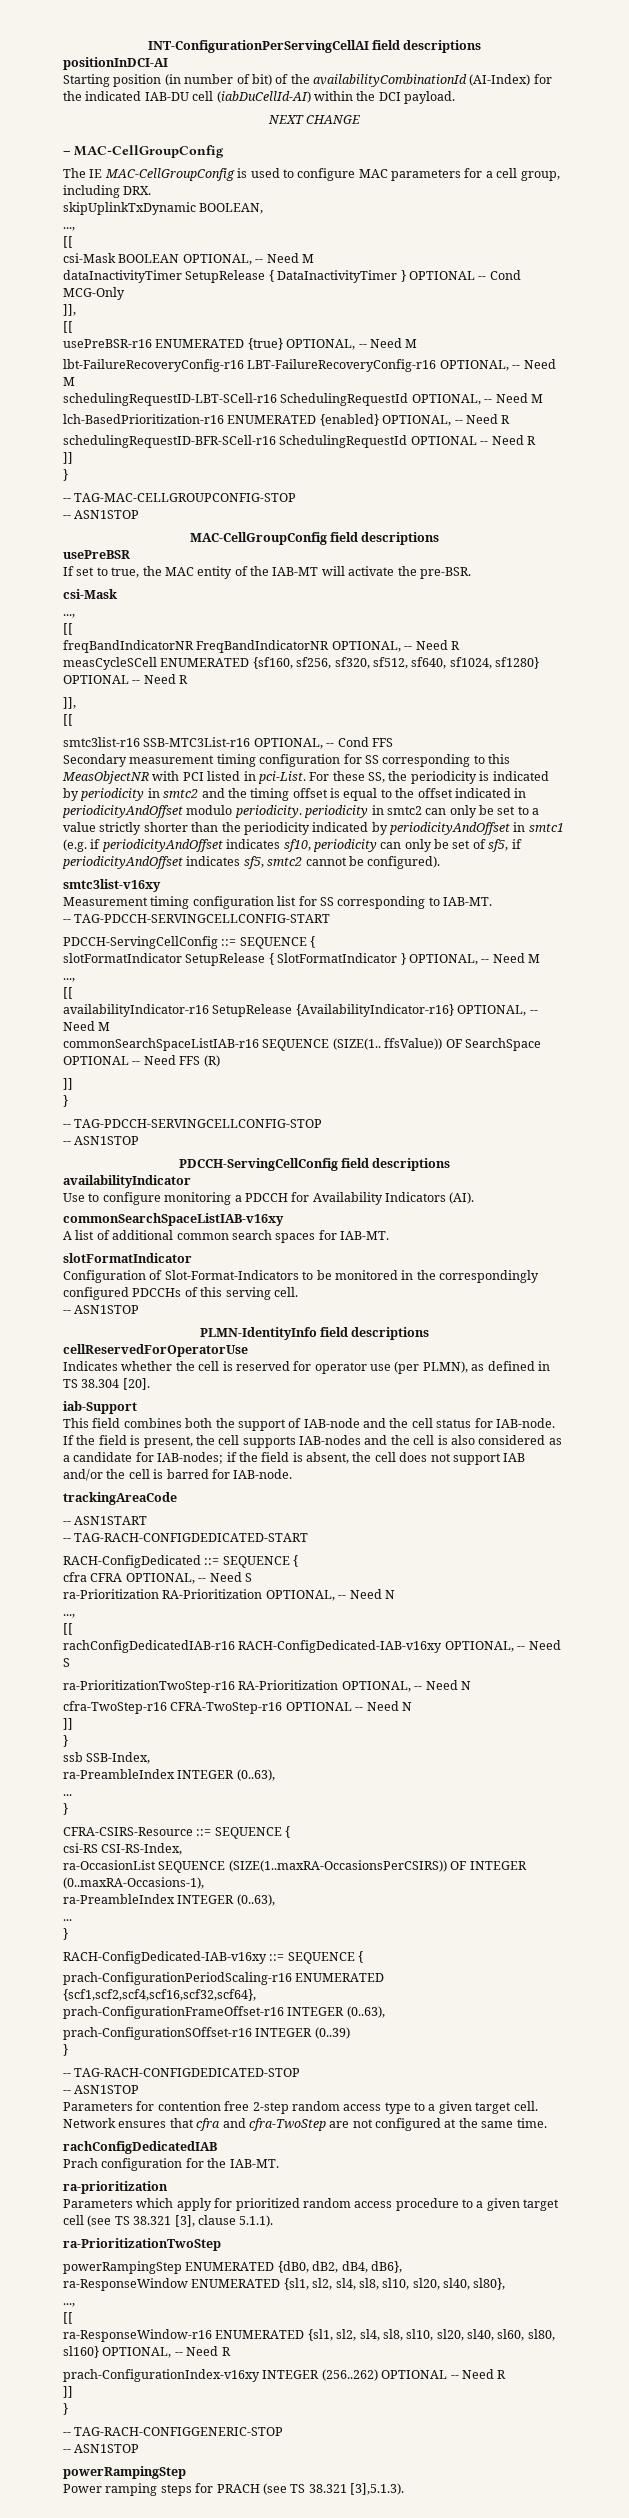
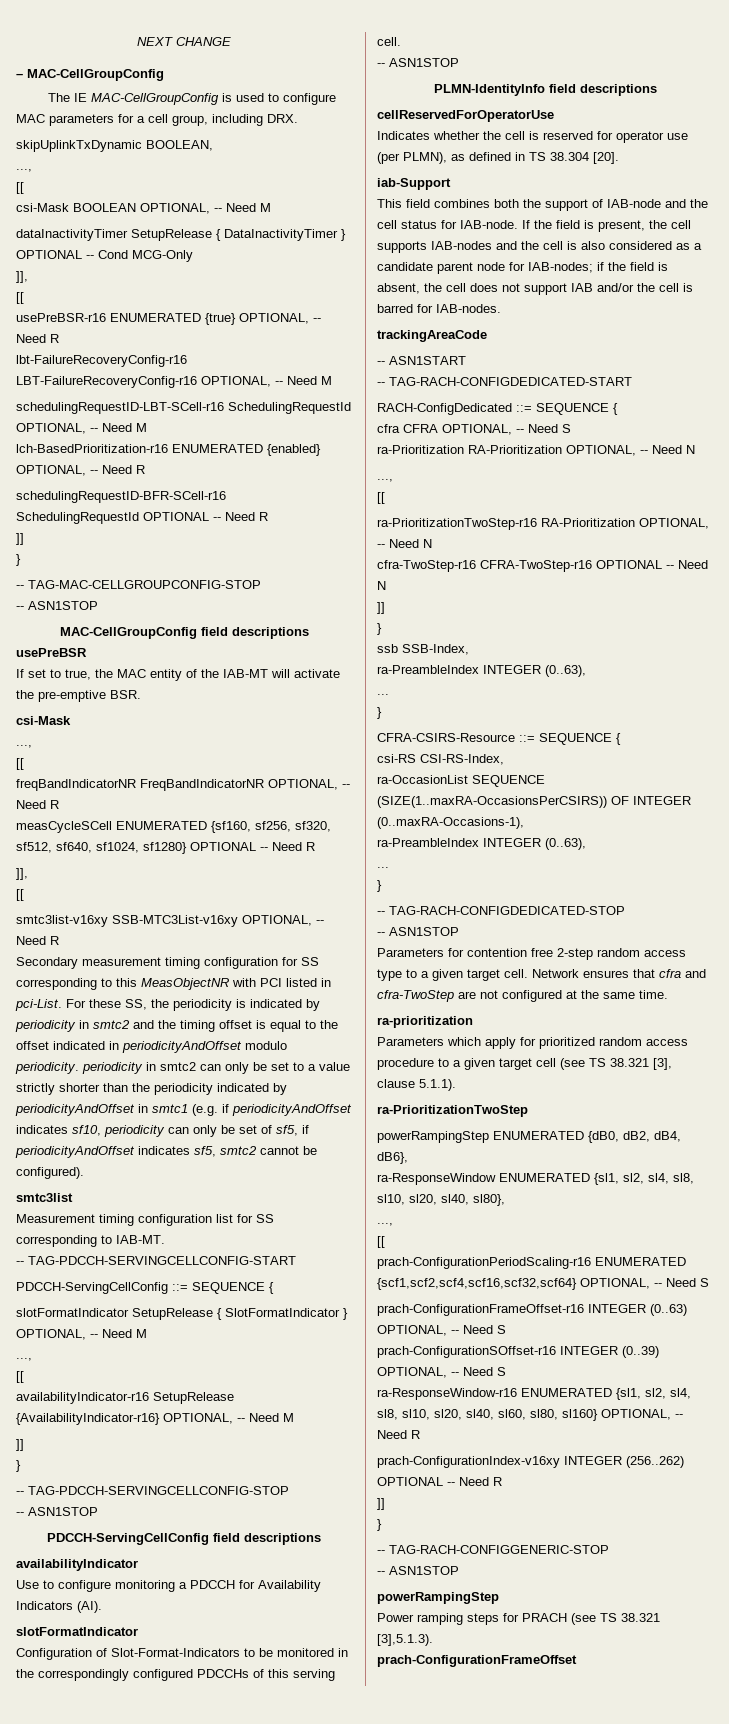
[147,40,482,53] [63,57,168,70] [63,74,552,87] [63,91,455,104] INT-ConfigurationPerServingCellAI field descriptions // positionInDCI-AI // Starting position (in number of bit) of the availabilityCombinationId (AI-Index) for the indicated IAB-DU cell (iabDuCellId-AI) within the DCI payload. // -> (137, 41) none
[405,339,418,348] M -> [50,334,59,343] R
[419,567,471,579] pre-BSR. -> [38,690,141,702] pre-emptive BSR.
[63,737,393,749] smtc3list-r16 SSB-MTC3List-r16 OPTIONAL, -- Cond FFS -> [16,915,324,927] [16,936,59,945] smtc3list-v16xy SSB-MTC3List-v16xy OPTIONAL, -- Need R
[63,879,161,892] smtc3list-v16xy -> [16,1193,73,1202] smtc3list
[63,1038,541,1051] [63,1055,220,1067] // commonSearchSpaceListIAB-r16 SEQUENCE (SIZE(1.. ffsValue)) OF SearchSpace OPTIONAL -- Need FFS (R) -> (294, 1417) none
[63,1213,284,1226] [63,1230,389,1243] // commonSearchSpaceListIAB-v16xy // A list of additional common search spaces for IAB-MT. -> (102, 1607) none
(133, 1457) none -> [437,262,505,274] parent node
[233,1469,293,1479] IAB-node. -> [436,304,501,313] IAB-nodes.
[63,1640,561,1653] [63,1658,70,1667] // rachConfigDedicatedIAB-r16 RACH-ConfigDedicated-IAB-v16xy OPTIONAL, -- Need S -> (385, 498) none
[63,1951,364,1964] [63,1972,385,1985] [63,1989,256,2001] [63,2006,385,2019] [63,2027,350,2040] [63,2044,68,2056] // RACH-ConfigDedicated-IAB-v16xy ::= SEQUENCE { // prach-ConfigurationPeriodScaling-r16 ENUMERATED {scf1,scf2,scf4,scf16,scf32,scf64}, // prach-ConfigurationFrameOffset-r16 INTEGER (0..63), // prach-ConfigurationSOffset-r16 INTEGER (0..39) // } -> (382, 886) none
[63,2141,217,2154] [63,2158,279,2171] // rachConfigDedicatedIAB // Prach configuration for the IAB-MT. -> (668, 994) none
(73, 2318) none -> [377,1257,686,1269] [377,1278,709,1290] [377,1304,687,1316] [377,1325,506,1336] [377,1346,659,1358] [377,1367,506,1378] // prach-ConfigurationPeriodScaling-r16 ENUMERATED {scf1,scf2,scf4,scf16,scf32,scf64} OPTIONAL, -- Need S // prach-ConfigurationFrameOffset-r16 INTEGER (0..63) OPTIONAL, -- Need S // prach-ConfigurationSOffset-r16 INTEGER (0..39) OPTIONAL, -- Need S
(404, 2489) none -> [377,1655,577,1667] // prach-ConfigurationFrameOffset

